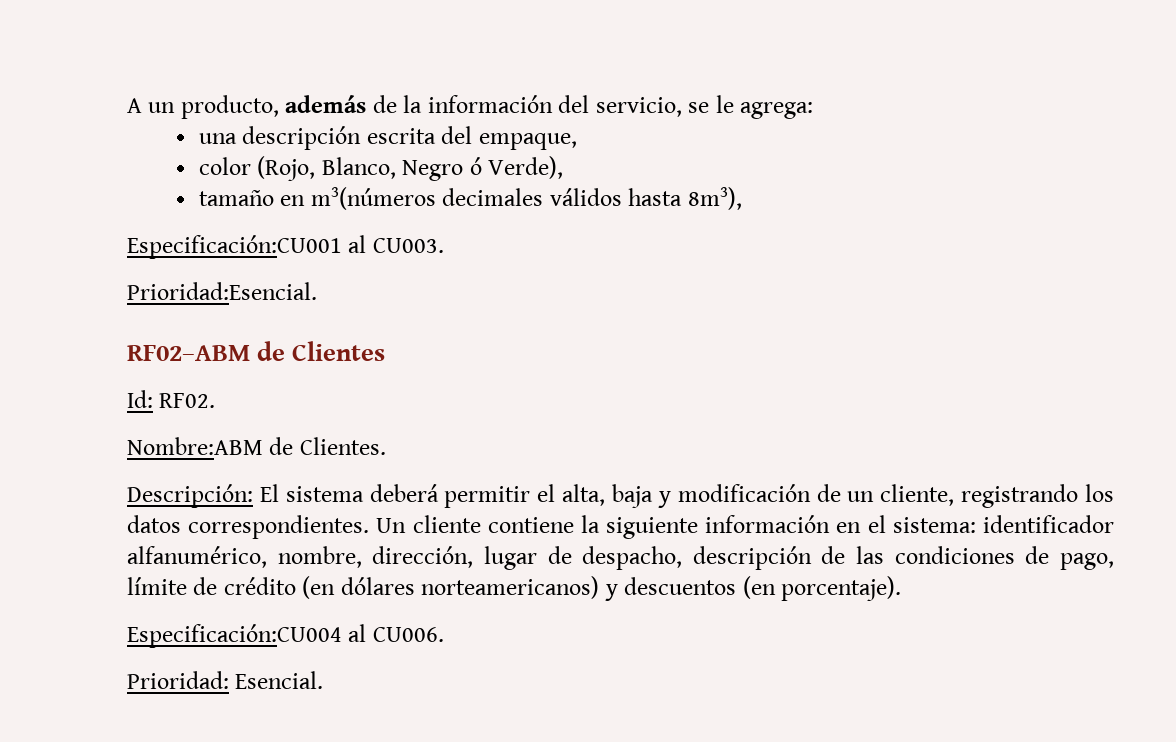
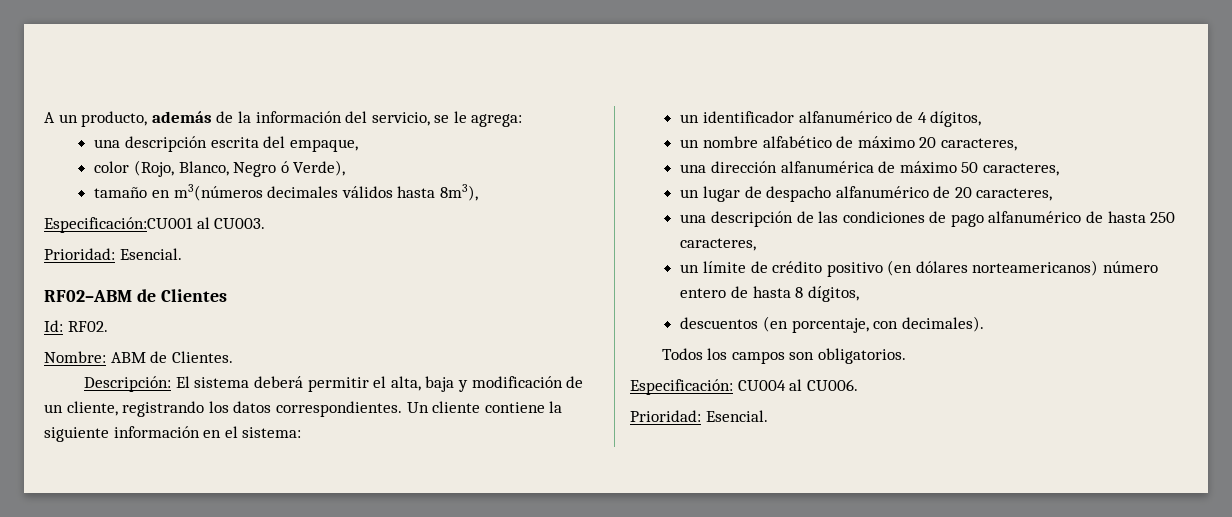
[127,282,317,300] Prioridad:Esencial. -> [44,248,182,260] Prioridad: Esencial.
[127,437,263,455] Nombre:ABM -> [44,351,146,363] Nombre: ABM
[982,515,1114,533] [127,546,683,570] identificador alfanumérico, nombre, dirección, lugar de despacho, -> [680,111,982,127] [680,136,1017,151] [680,161,1059,176] [680,186,1053,202] [680,214,707,223] // un identificador alfanumérico de 4 dígitos, // un nombre alfabético de máximo 20 caracteres, // una dirección alfanumérica de máximo 50 caracteres, // un lugar de despacho alfanumérico de 20 caracteres, // una
[1060,553,1114,570] pago, -> [950,211,1176,227] [680,238,757,251] [680,264,700,273] pago alfanumérico de hasta 250 caracteres, // un
(296, 586) none -> [826,262,883,277] positivo
[604,576,902,601] [127,624,342,648] y descuentos (en porcentaje). // Especificación:CU004 -> [1103,261,1159,273] [680,286,859,302] [680,316,984,333] [661,348,906,364] [630,379,786,395] número entero de hasta 8 dígitos, // descuentos (en porcentaje, con decimales). // Todos los campos son obligatorios. // Especificación: CU004

